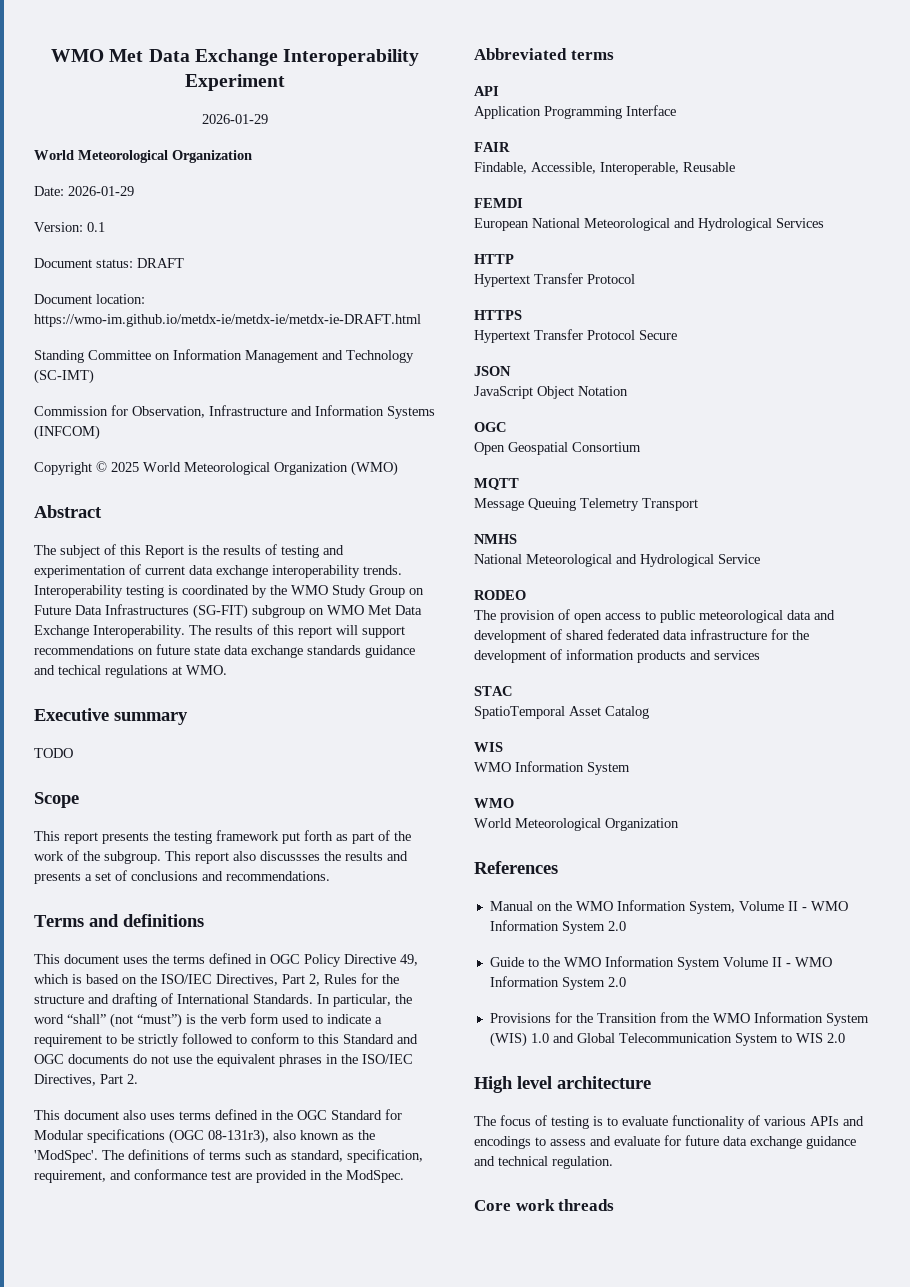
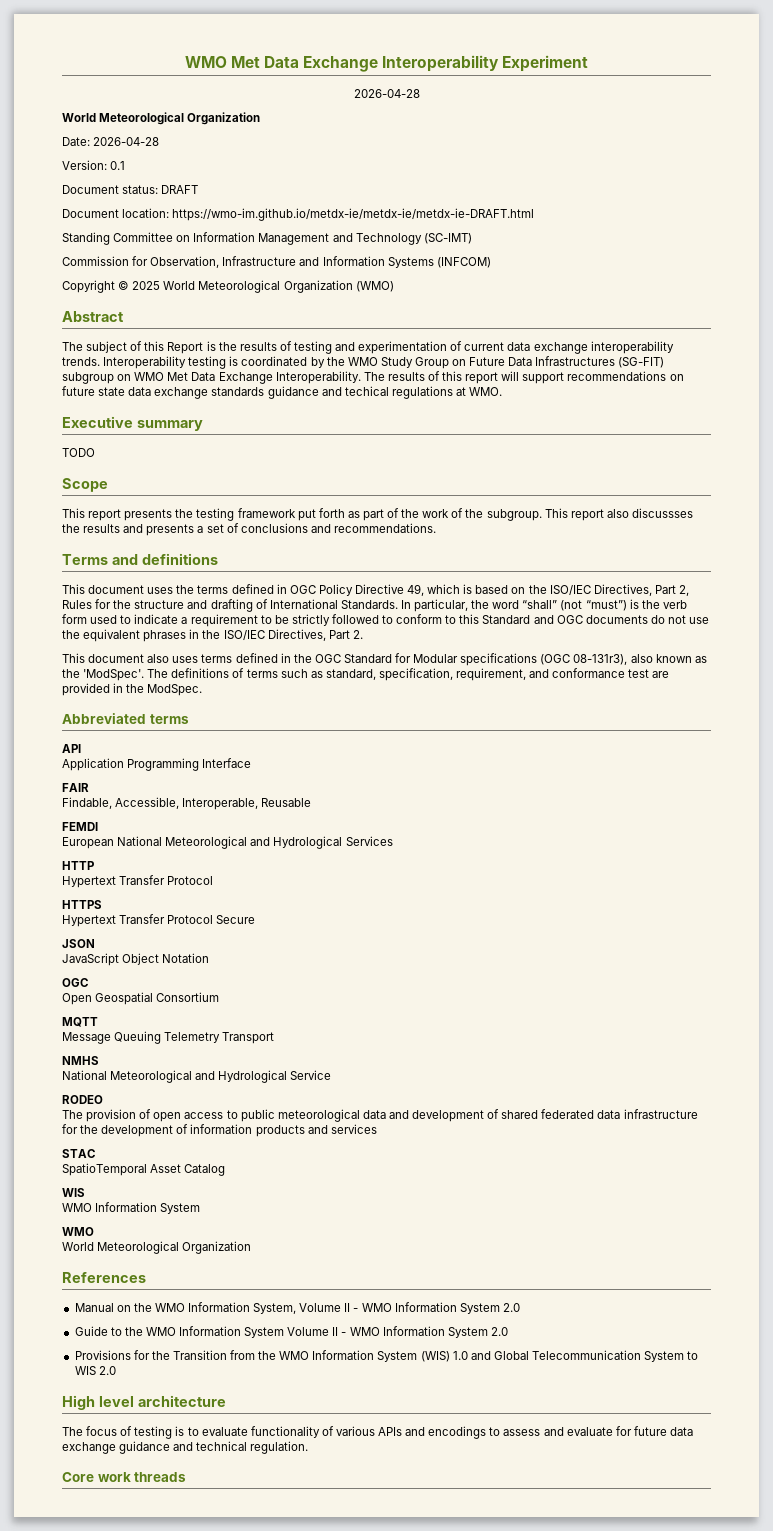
[202,114,268,124] 2026-01-29 -> [353,89,420,98] 2026-04-28
[68,186,134,196] 2026-01-29 -> [93,137,160,146] 2026-04-28

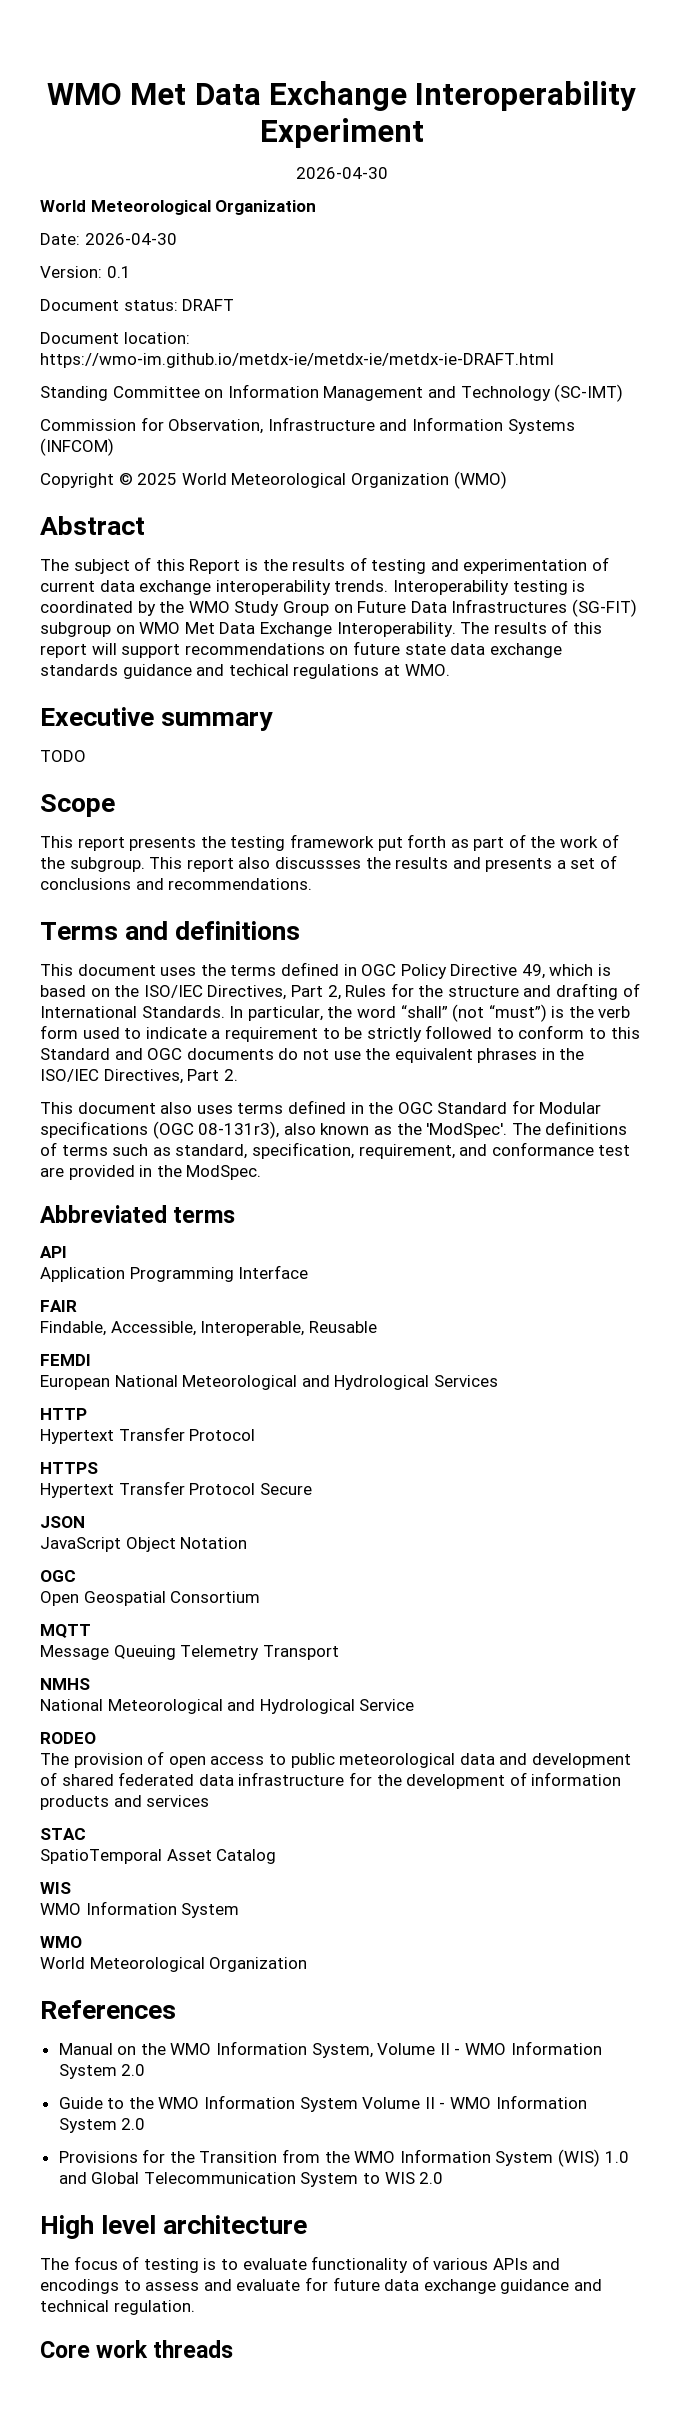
[353,89,420,98] 2026-04-28 -> [295,167,388,179] 2026-04-30
[93,137,160,146] 2026-04-28 -> [84,233,177,245] 2026-04-30

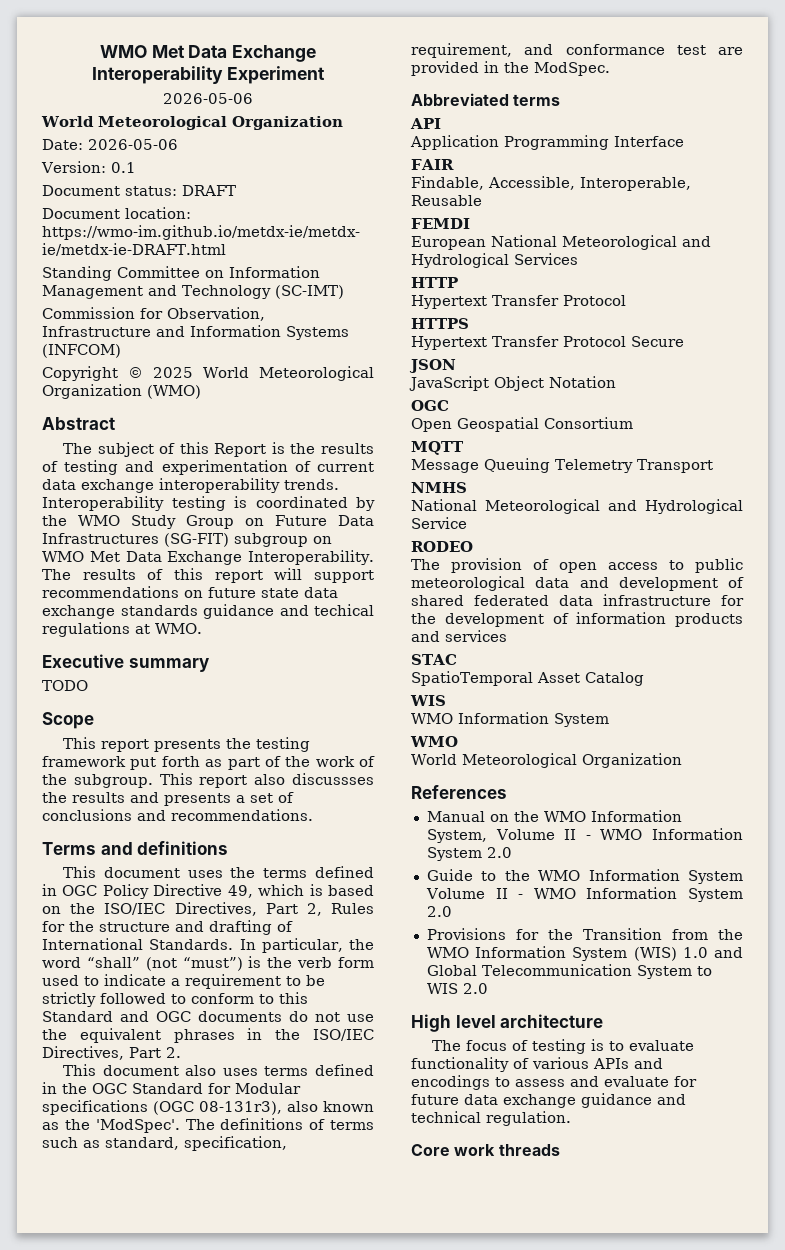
[295,167,388,179] 2026-04-30 -> [163,93,253,104] 2026-05-06
[84,233,177,245] 2026-04-30 -> [88,139,178,150] 2026-05-06

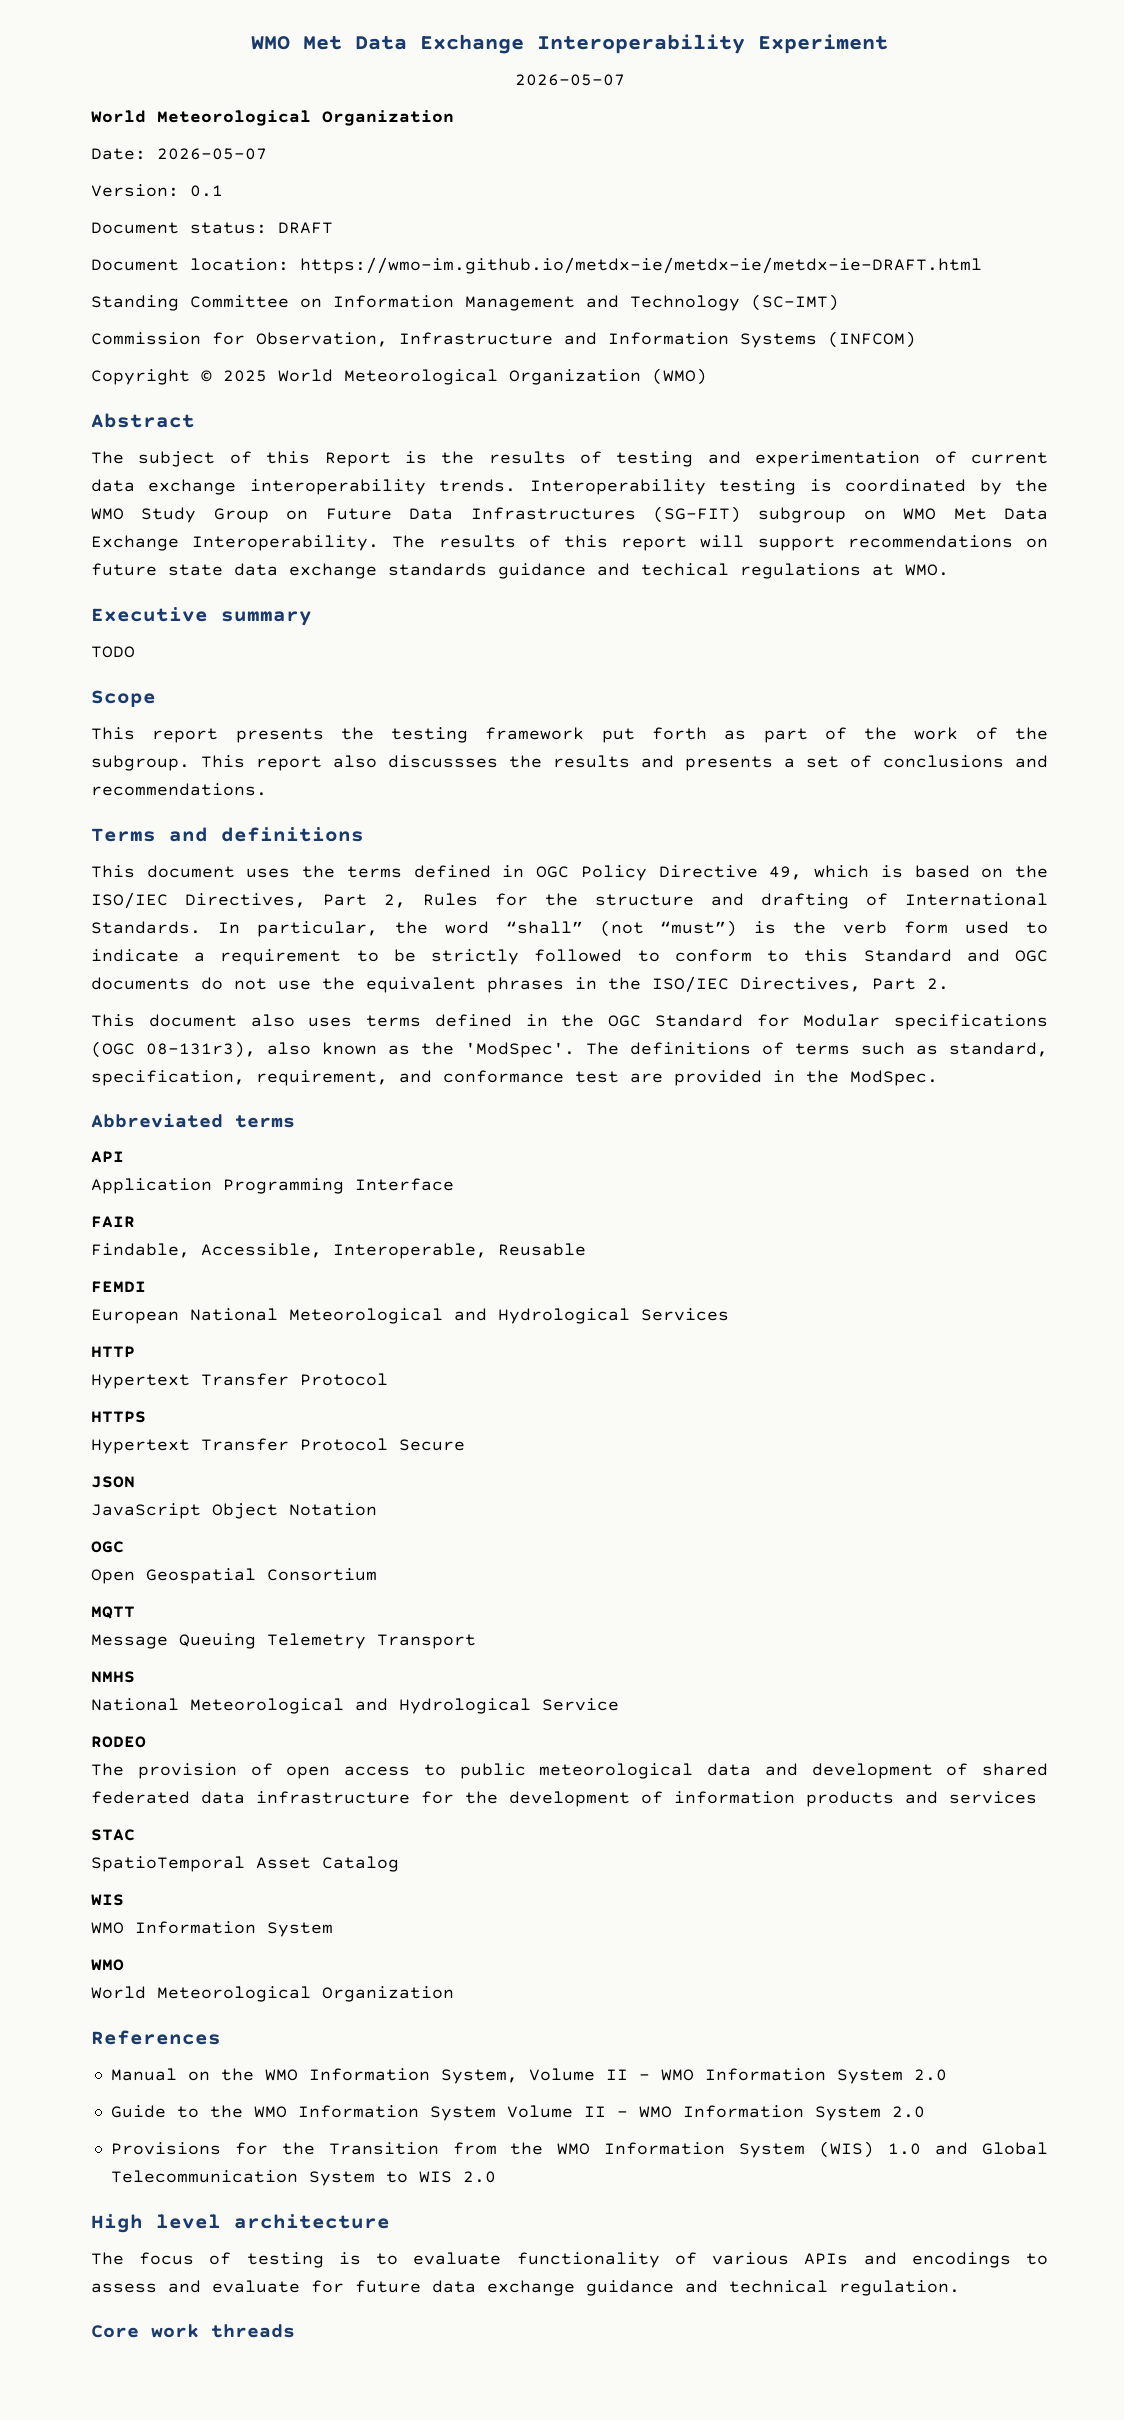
[163,93,253,104] 2026-05-06 -> [514,74,625,86] 2026-05-07
[88,139,178,150] 2026-05-06 -> [157,148,267,160] 2026-05-07

